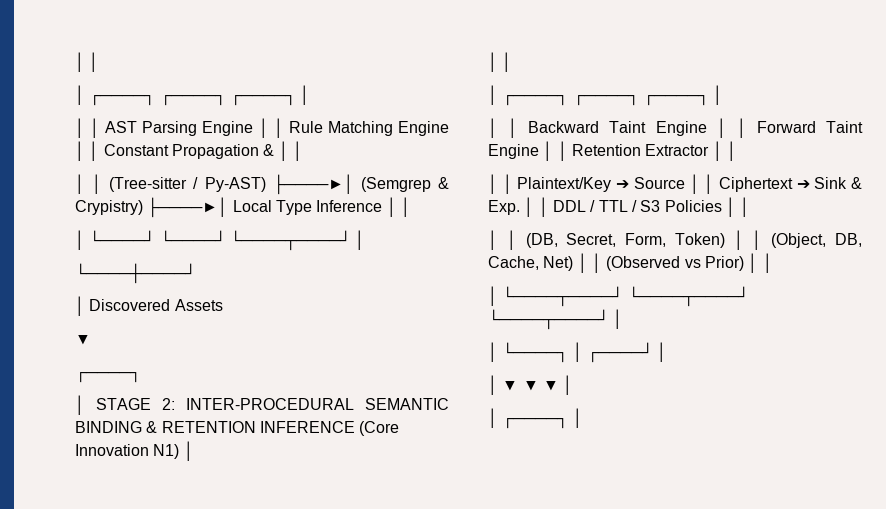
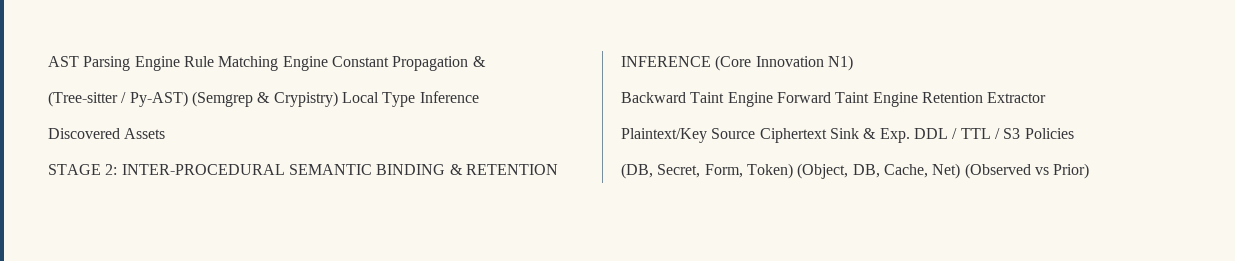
[75,52,100,72] [75,85,311,106] [75,118,101,138] │ │ // │ ┌────┐ ┌────┐ ┌────┐ │ // │ │ -> (48, 61) none
[258,118,284,138] │ │ -> (180, 63) none
[75,141,100,161] │ │ -> (328, 63) none
[278,141,303,161] [75,174,103,194] │ │ // │ │ -> (486, 61) //
[272,174,354,195] ├────►│ -> (188, 99) none
[147,197,229,218] ├────►│ -> (338, 99) none
[386,197,411,217] [75,230,366,251] [75,263,196,284] [75,296,85,316] │ │ // │ └────┘ └────┘ └────┬────┘ │ // └────┼────┘ // │ -> (479, 97) //
[75,335,91,345] [75,372,141,383] [75,395,85,415] ▼ // ┌────┐ // │ -> (166, 133) none
[183,441,194,461] [488,52,513,72] [488,85,724,106] [488,118,519,138] │ // │ │ // │ ┌────┐ ┌────┐ ┌────┐ │ // │ │ -> (853, 63) //
[716,118,747,138] │ │ -> (773, 99) none
[543,141,568,161] │ │ -> (918, 99) none
[712,141,737,161] [488,174,810,194] │ │ // │ │ Plaintext/Key ➔ Source │ │ Ciphertext ➔ -> [621,128,827,143] // Plaintext/Key Source Ciphertext
[524,197,549,217] │ │ -> (910, 135) none
[725,197,751,217] [488,230,517,250] │ │ // │ │ -> (1074, 133) //
[733,230,763,250] │ │ -> (793, 171) none
[577,253,602,273] │ │ -> (961, 171) none
[748,253,773,273] [488,286,749,307] [488,309,624,330] [488,342,668,363] [488,375,574,395] [488,408,583,429] │ │ // │ └────┬────┘ └────┬────┘ └────┬────┘ │ // │ └────┐ │ ┌────┘ │ // │ ▼ ▼ ▼ │ // │ ┌────┐ │ -> (1090, 171) none

